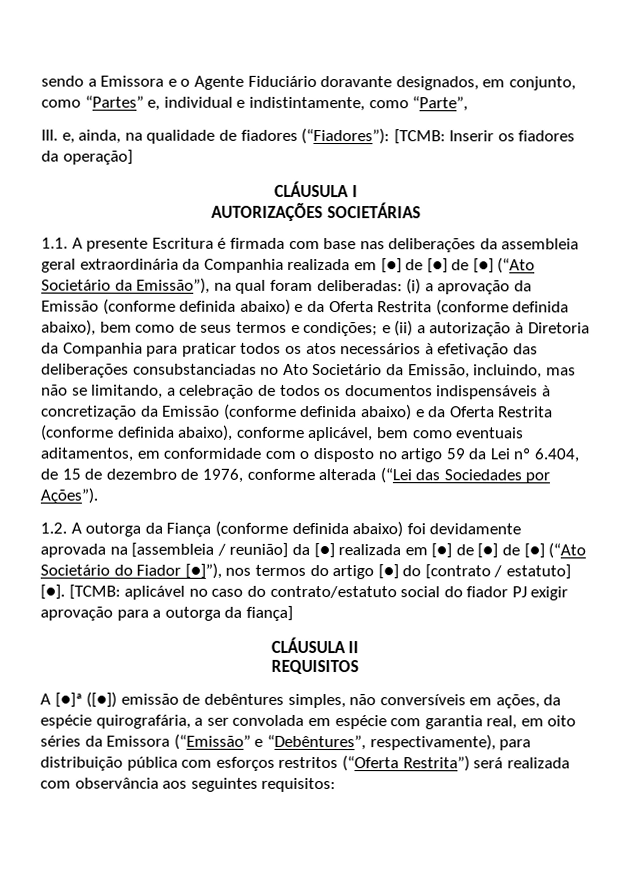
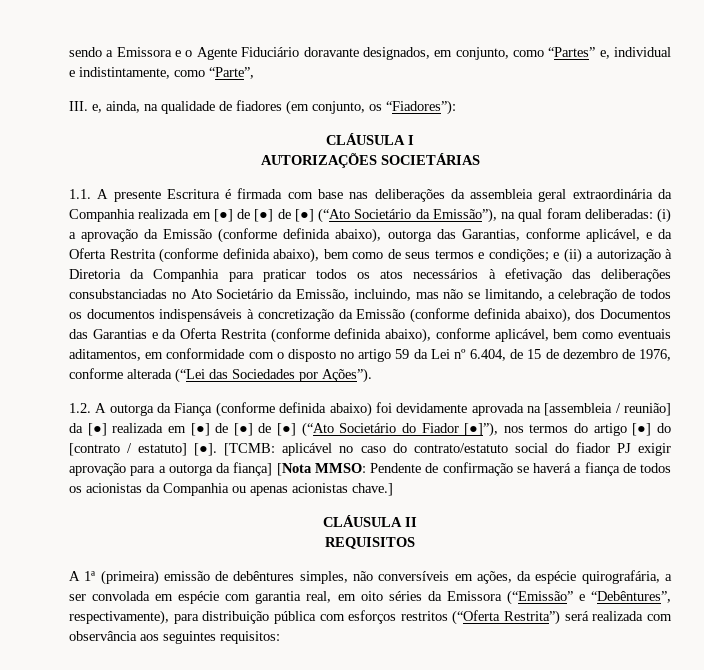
[301,127,576,145] [41,149,133,165] (“Fiadores”): [TCMB: Inserir os fiadores da operação] -> [286,100,456,115] (em conjunto, os “Fiadores”):
[239,298,291,315] abaixo) -> [335,228,640,243] abaixo), outorga das Garantias, conforme aplicável,
[360,404,412,421] abaixo) -> [524,308,672,323] [69,329,147,339] abaixo), dos Documentos das Garantias
(293, 613) none -> [276,462,671,476] [69,483,393,496] [Nota MMSO: Pendente de confirmação se haverá a fiança de todos os acionistas da Companhia ou apenas acionistas chave.]
[54,691,118,708] [●]ª ([●]) -> [84,570,159,585] 1ª (primeira)

